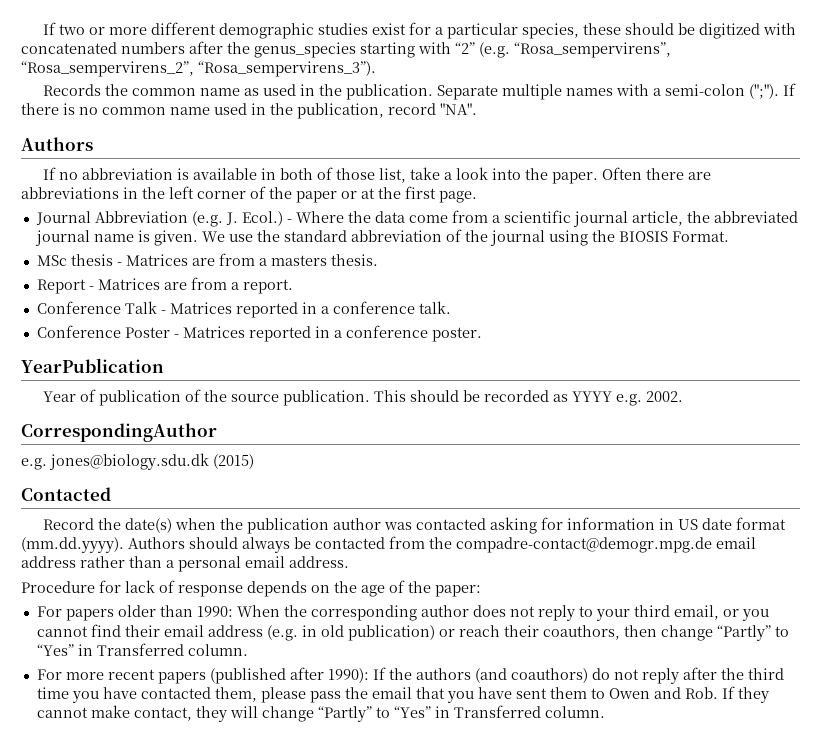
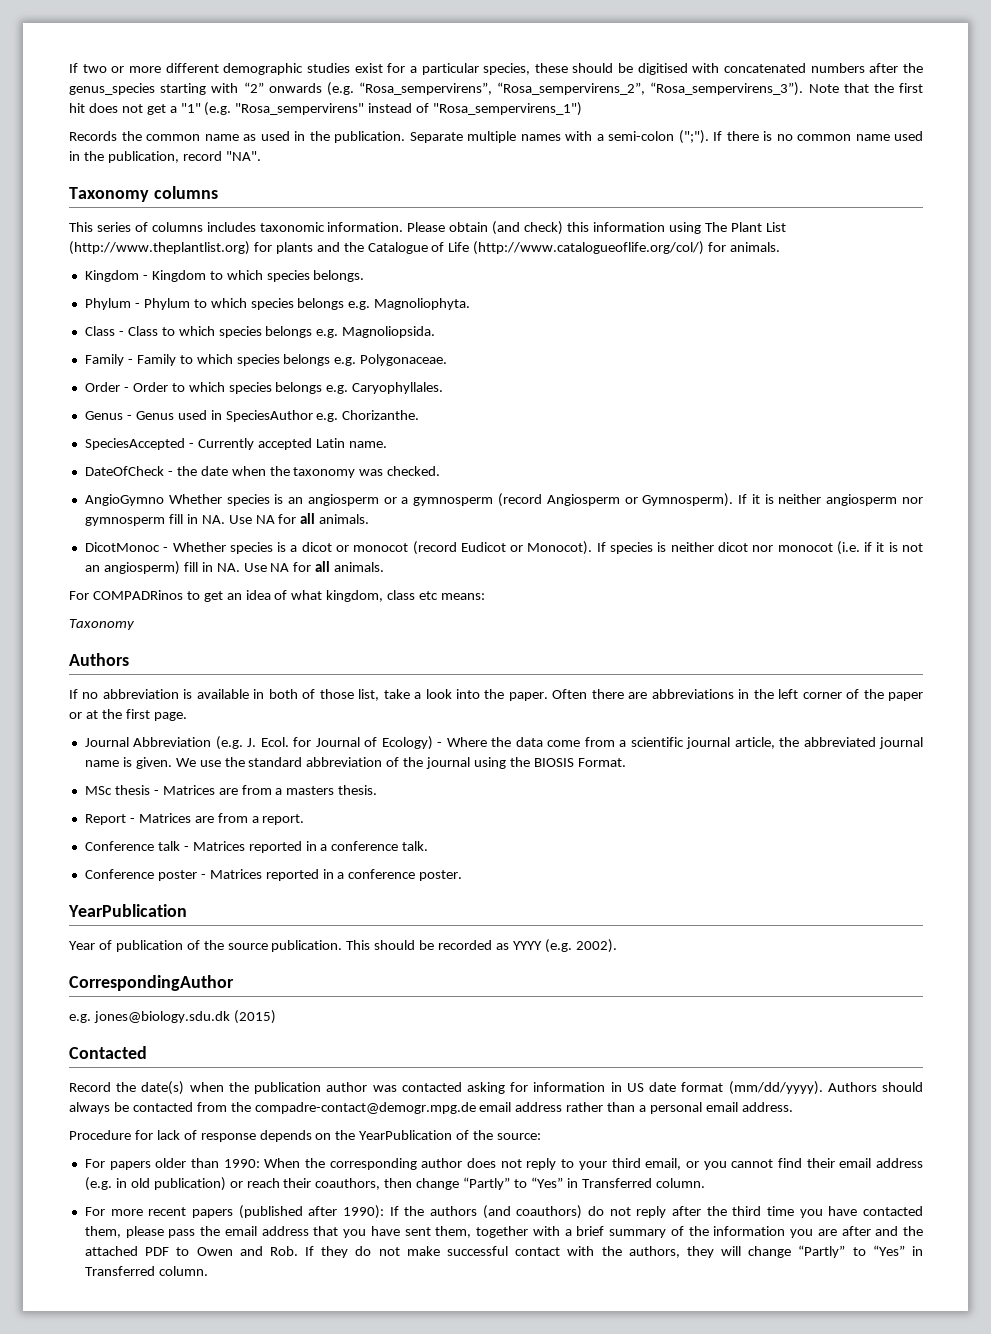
[699,23,761,39] digitized -> [637,63,688,75] digitised
(475, 48) none -> [268,83,322,93] onwards
(376, 69) none -> [808,83,923,93] [69,102,583,116] Note that the first hit does not get a "1" (e.g. "Rosa_sempervirens" instead of "Rosa_sempervirens_1")
(477, 109) none -> [69,186,218,202] [69,221,786,235] [69,241,781,255] [84,270,365,282] [84,298,471,310] [84,326,436,338] [84,354,448,366] [84,382,444,394] [84,410,420,422] [84,438,387,450] [84,466,441,478] [84,493,924,507] [84,513,370,526] [84,541,924,555] [84,561,385,575] [69,590,486,602] [69,619,135,630] // Taxonomy columns // This series of columns includes taxonomic information. Please obtain (and check) this information using The Plant List (http://www.theplantlist.org) for plants and the Catalogue of Life (http://www.catalogueoflife.org/col/) for animals. // Kingdom - Kingdom to which species belongs. // Phylum - Phylum to which species belongs e.g. Magnoliophyta. // Class - Class to which species belongs e.g. Magnoliopsida. // Family - Family to which species belongs e.g. Polygonaceae. // Order - Order to which species belongs e.g. Caryophyllales. // Genus - Genus used in SpeciesAuthor e.g. Chorizanthe. // SpeciesAccepted - Currently accepted Latin name. // DateOfCheck - the date when the taxonomy was checked. // AngioGymno Whether species is an angiosperm or a gymnosperm (record Angiosperm or Gymnosperm). If it is neither angiosperm nor gymnosperm fill in NA. Use NA for all animals. // DicotMonoc - Whether species is a dicot or monocot (record Eudicot or Monocot). If species is neither dicot nor monocot (i.e. if it is not an angiosperm) fill in NA. Use NA for all animals. // For COMPADRinos to get an idea of what kingdom, class etc means: // Taxonomy
[241,211,283,226] Ecol.) -> [260,736,433,750] Ecol. for Journal of Ecology)
[124,301,157,314] Talk -> [157,841,180,851] talk
[124,327,170,338] Poster -> [157,870,197,881] poster
[616,391,684,406] e.g. 2002. -> [544,939,617,953] (e.g. 2002).
[21,537,124,553] (mm.dd.yyyy). -> [728,1081,823,1095] (mm/dd/yyyy).
[361,580,481,597] age of the paper: -> [359,1130,542,1140] YearPublication of the source:
(412, 693) none -> [261,1226,309,1236] address
[549,687,587,699] them -> [435,1226,923,1238] [84,1246,170,1256] them, together with a brief summary of the information you are after and the attached PDF
[36,705,192,721] cannot make contact, -> [355,1246,680,1258] do not make successful contact with the authors,

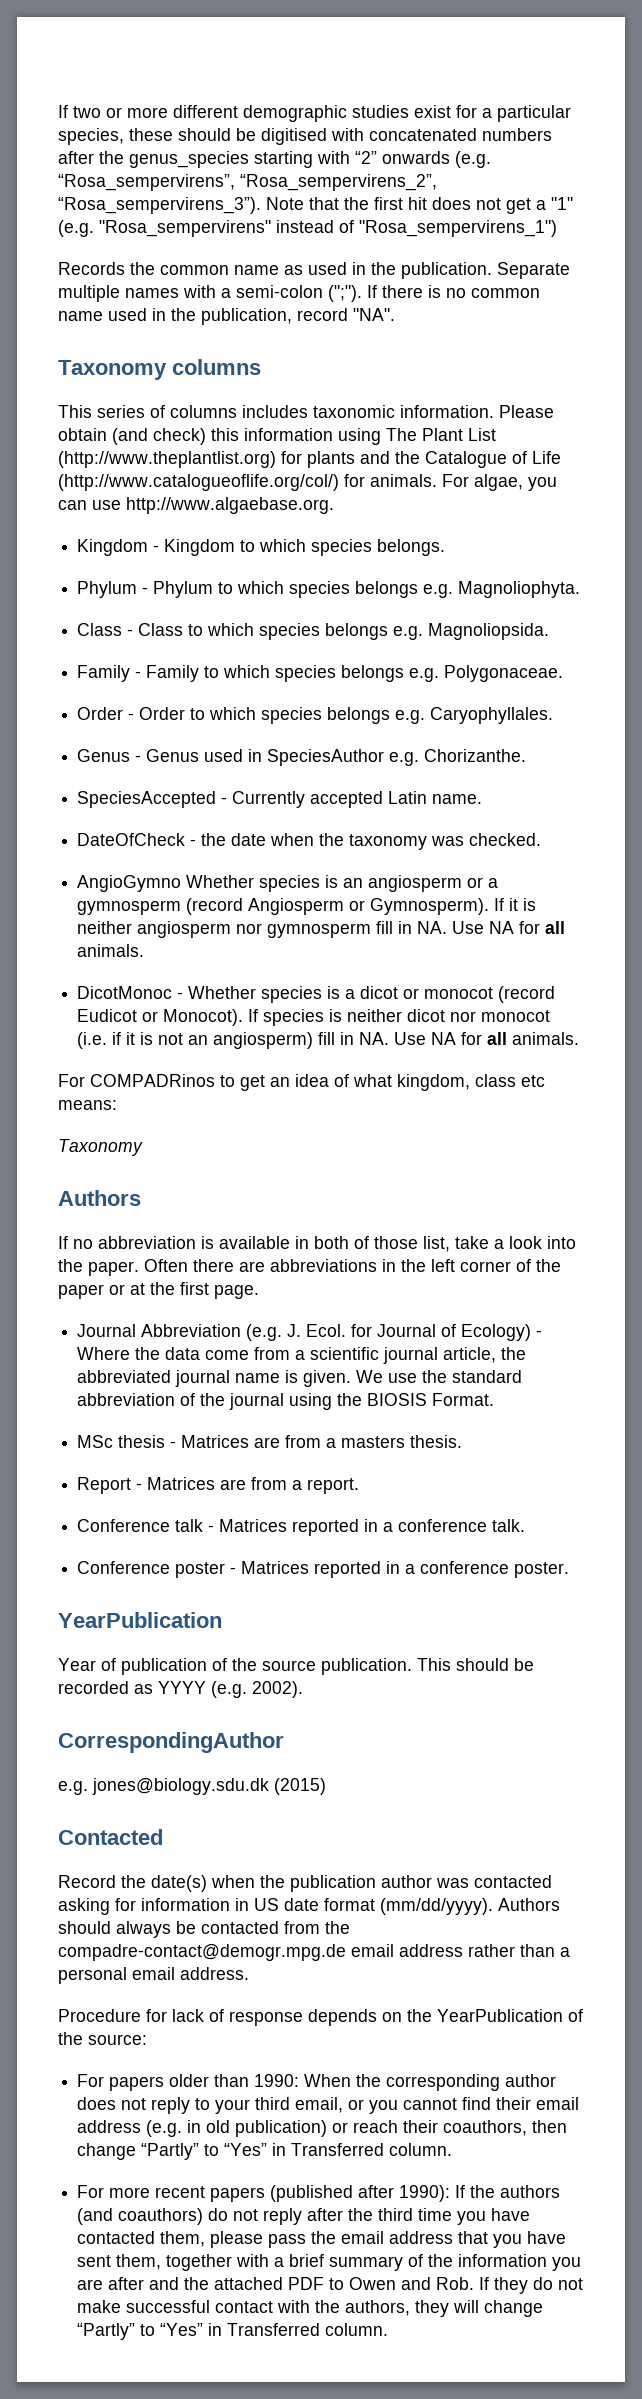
(781, 247) none -> [442,474,557,491] [58,497,334,514] For algae, you can use http://www.algaebase.org.

